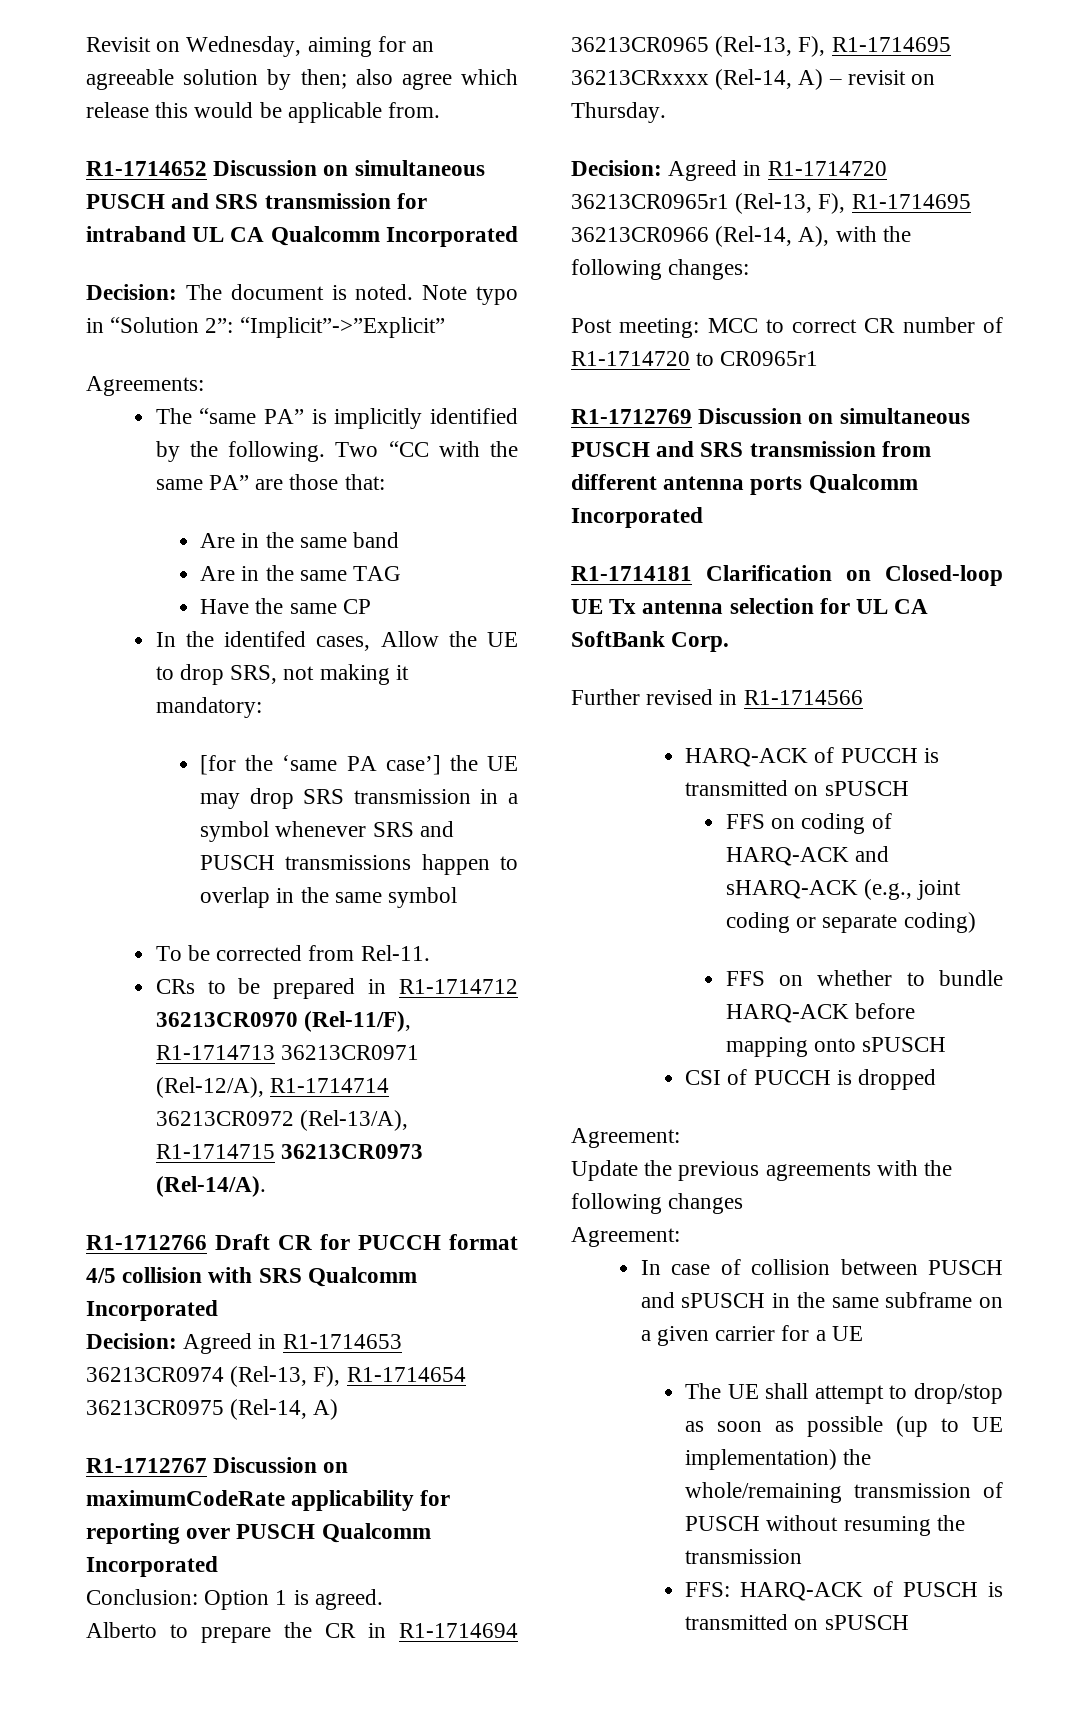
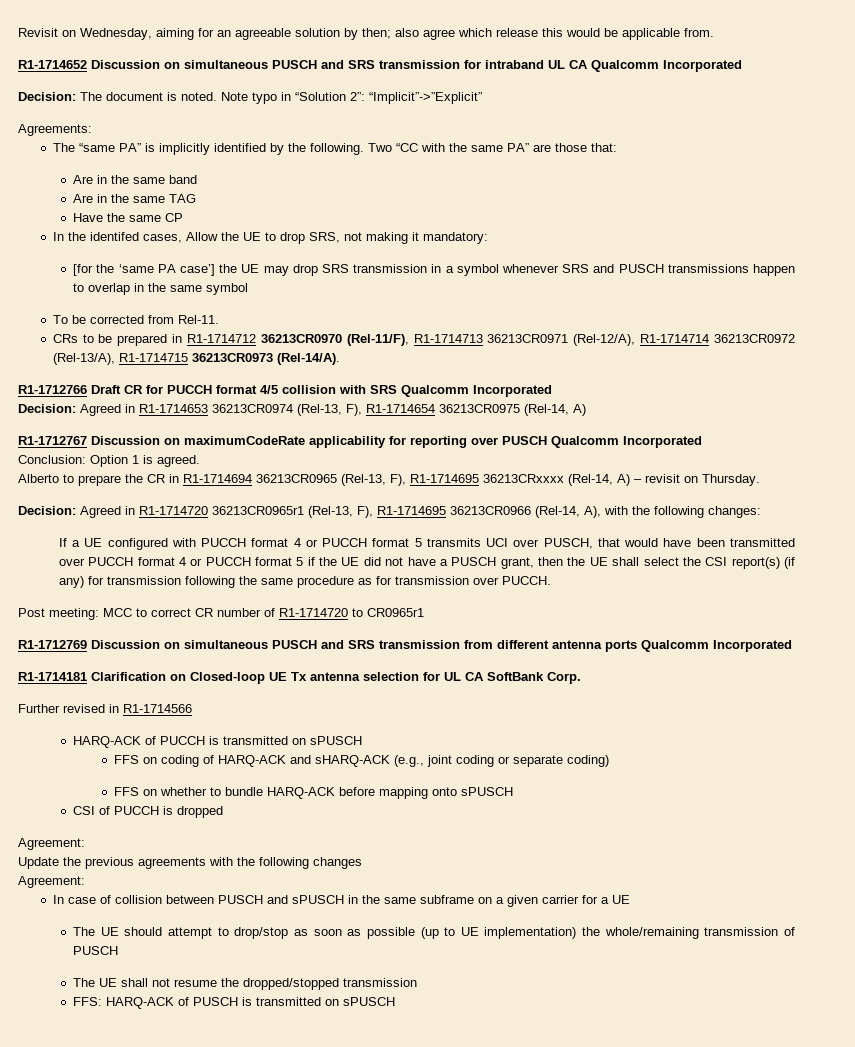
(750, 269) none -> [58,538,795,550] [58,557,796,569] [58,576,551,588] // If a UE configured with PUCCH format 4 or PUCCH format 5 transmits UCI over PUSCH, that would have been transmitted over PUCCH format 4 or PUCCH format 5 if the UE did not have a PUSCH grant, then the UE shall select the CSI report(s) (if any) for transmission following the same procedure as for transmission over PUCCH.
[765,1383,809,1399] shall -> [124,927,163,936] should
[766,1515,965,1536] without resuming the -> [73,978,340,990] // The UE shall not resume the dropped/stopped

